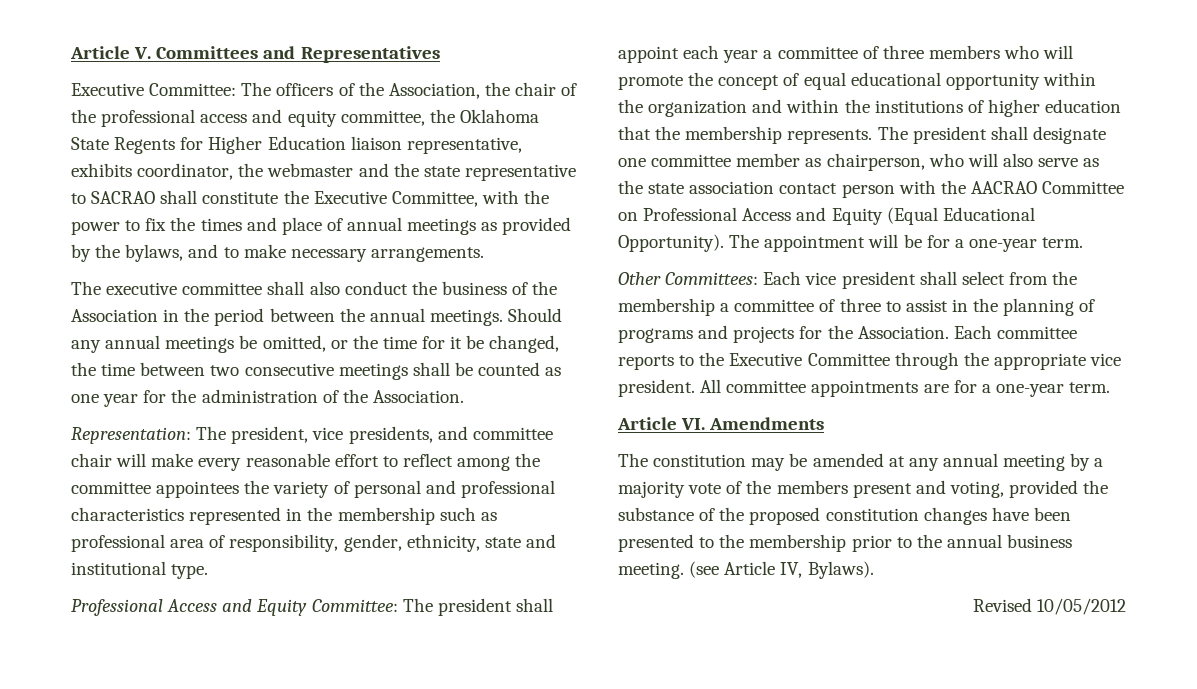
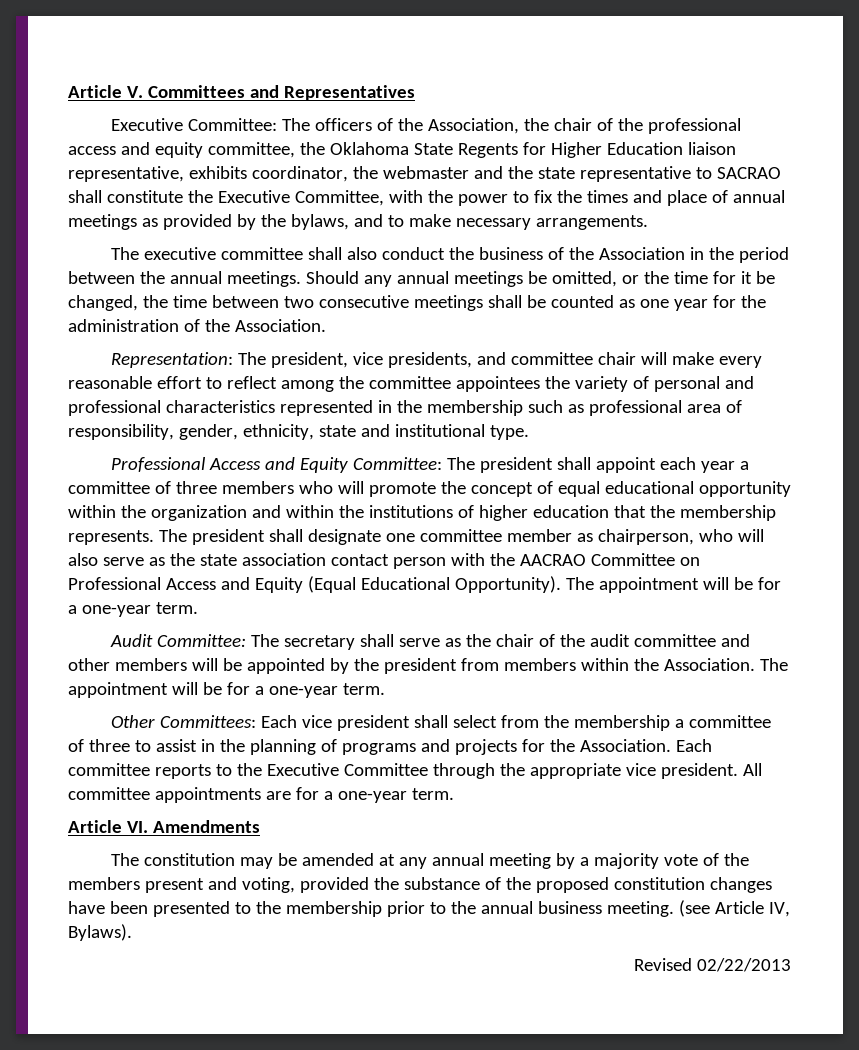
(1084, 242) none -> [109,634,750,650] [68,658,788,674] [68,682,385,698] // Audit Committee: The secretary shall serve as the chair of the audit committee and other members will be appointed by the president from members within the Association. The appointment will be for a one-year term.
[1037,598,1126,615] 10/05/2012 -> [697,958,791,972] 02/22/2013

